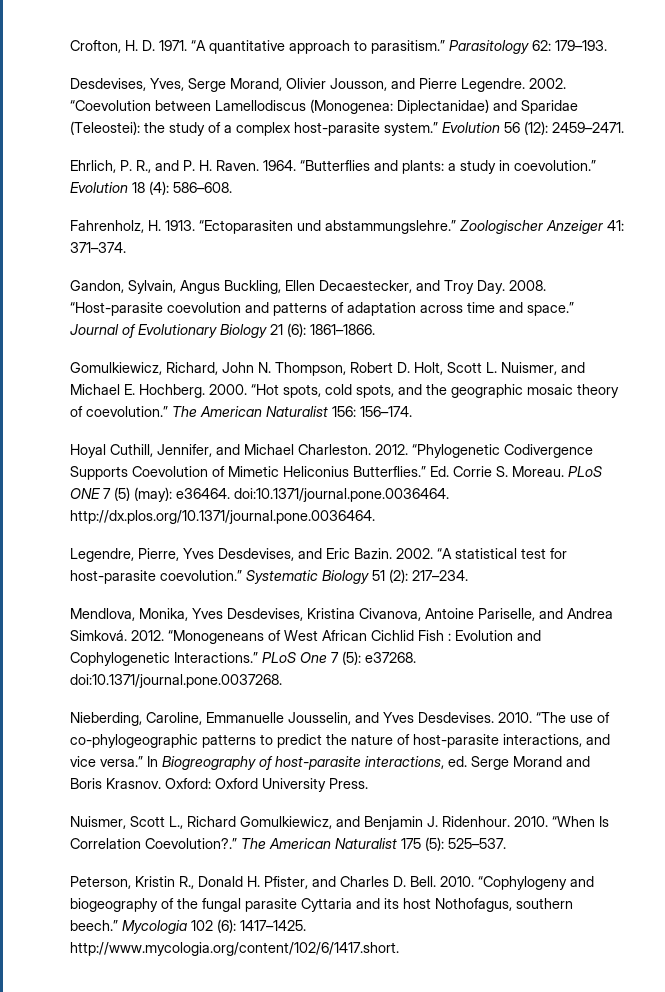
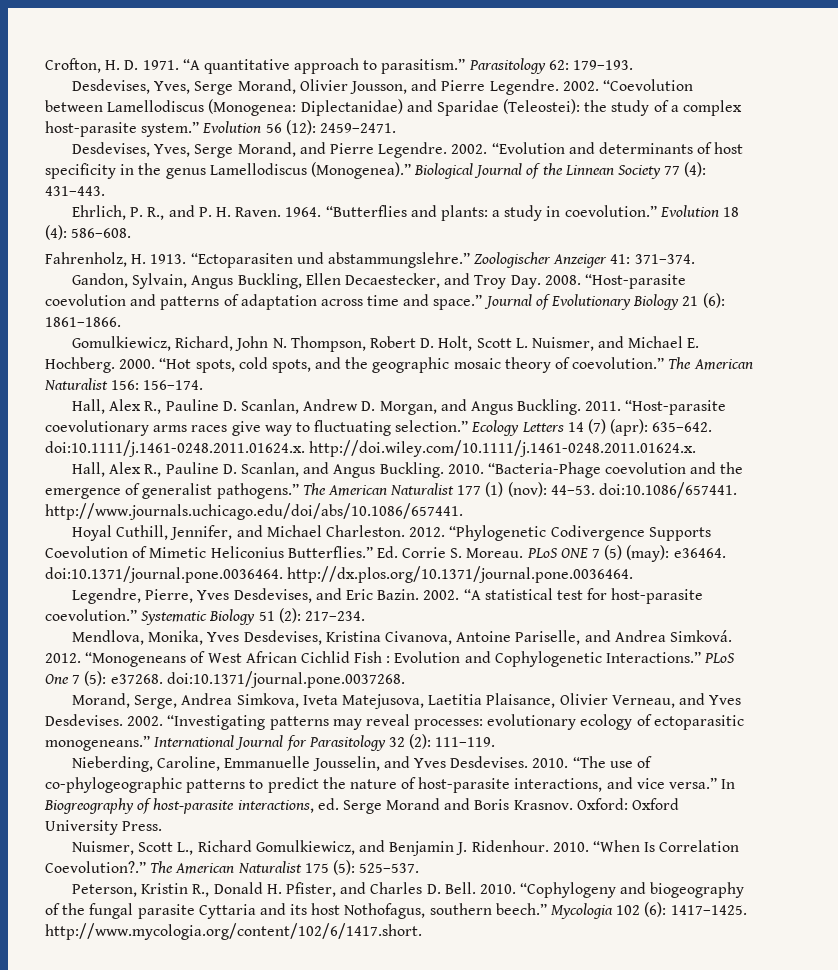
(624, 127) none -> [72,142,744,158] [45,162,707,179] [45,186,105,196] // Desdevises, Yves, Serge Morand, and Pierre Legendre. 2002. “Evolution and determinants of host specificity in the genus Lamellodiscus (Monogenea).” Biological Journal of the Linnean Society 77 (4): 431–443.
(412, 411) none -> [72,399,727,415] [45,419,713,436] [45,440,697,457] [72,462,744,478] [45,482,738,499] [45,503,463,520] // Hall, Alex R., Pauline D. Scanlan, Andrew D. Morgan, and Angus Buckling. 2011. “Host-parasite coevolutionary arms races give way to fluctuating selection.” Ecology Letters 14 (7) (apr): 635–642. doi:10.1111/j.1461-0248.2011.01624.x. http://doi.wiley.com/10.1111/j.1461-0248.2011.01624.x. // Hall, Alex R., Pauline D. Scanlan, and Angus Buckling. 2010. “Bacteria-Phage coevolution and the emergence of generalist pathogens.” The American Naturalist 177 (1) (nov): 44–53. doi:10.1086/657441. http://www.journals.uchicago.edu/doi/abs/10.1086/657441.
(282, 681) none -> [72,693,742,709] [45,714,744,730] [45,734,496,751] // Morand, Serge, Andrea Simkova, Iveta Matejusova, Laetitia Plaisance, Olivier Verneau, and Yves Desdevises. 2002. “Investigating patterns may reveal processes: evolutionary ecology of ectoparasitic monogeneans.” International Journal for Parasitology 32 (2): 111–119.

